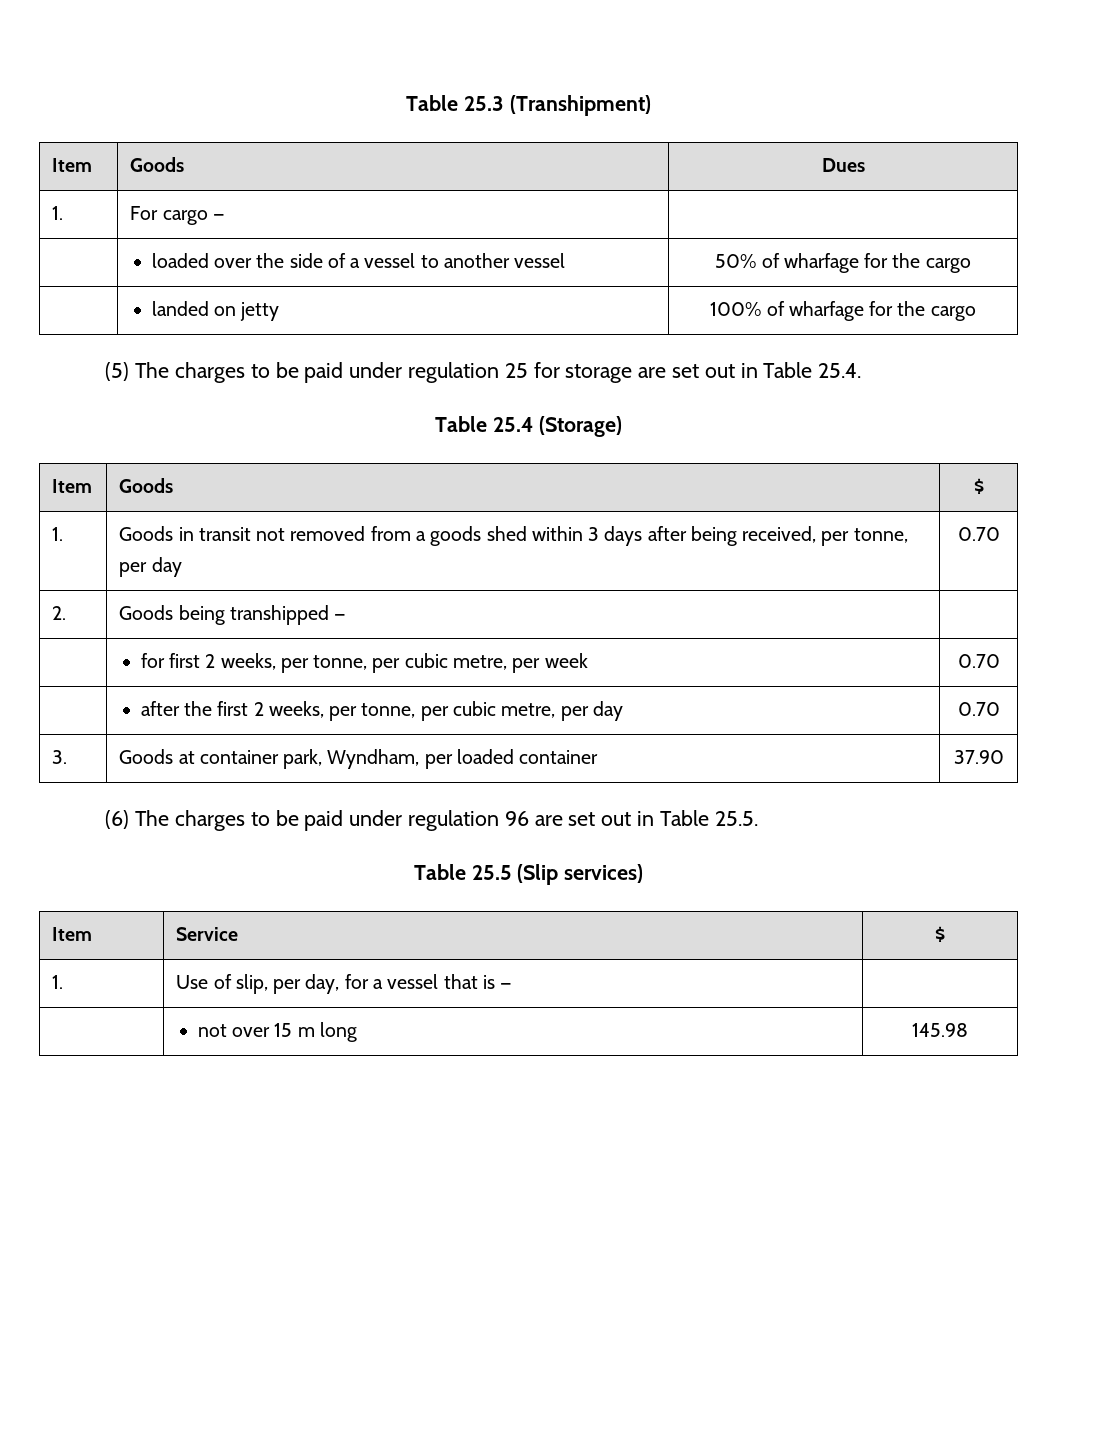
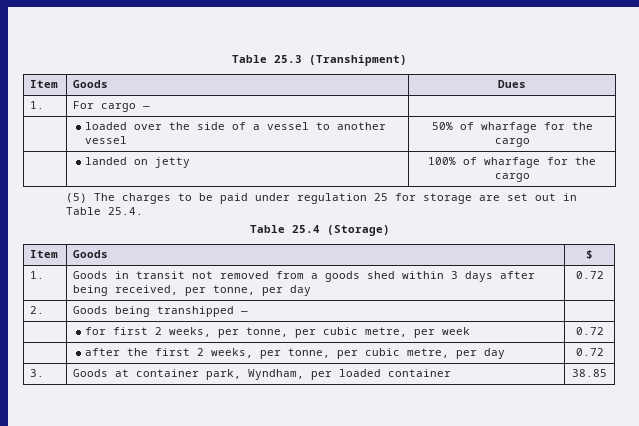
[957,527,1000,541] 0.70 -> [575,271,604,279] 0.72
[957,654,1000,668] 0.70 -> [575,327,604,335] 0.72
[957,702,1000,716] 0.70 -> [575,348,604,356] 0.72
[953,750,1004,764] [105,810,758,831] [413,864,644,885] [52,927,93,941] [176,927,239,941] [935,926,945,942] [52,975,64,989] [176,974,513,994] [197,1022,357,1042] [912,1023,968,1037] 37.90 // (6) The charges to be paid under regulation 96 are set out in Table 25.5. // Table 25.5 (Slip services) // Item | Service | $ // 1. | Use of slip, per day, for a vessel that is — | // | not over 15 m long | 145.98 -> [572,369,607,377] 38.85

